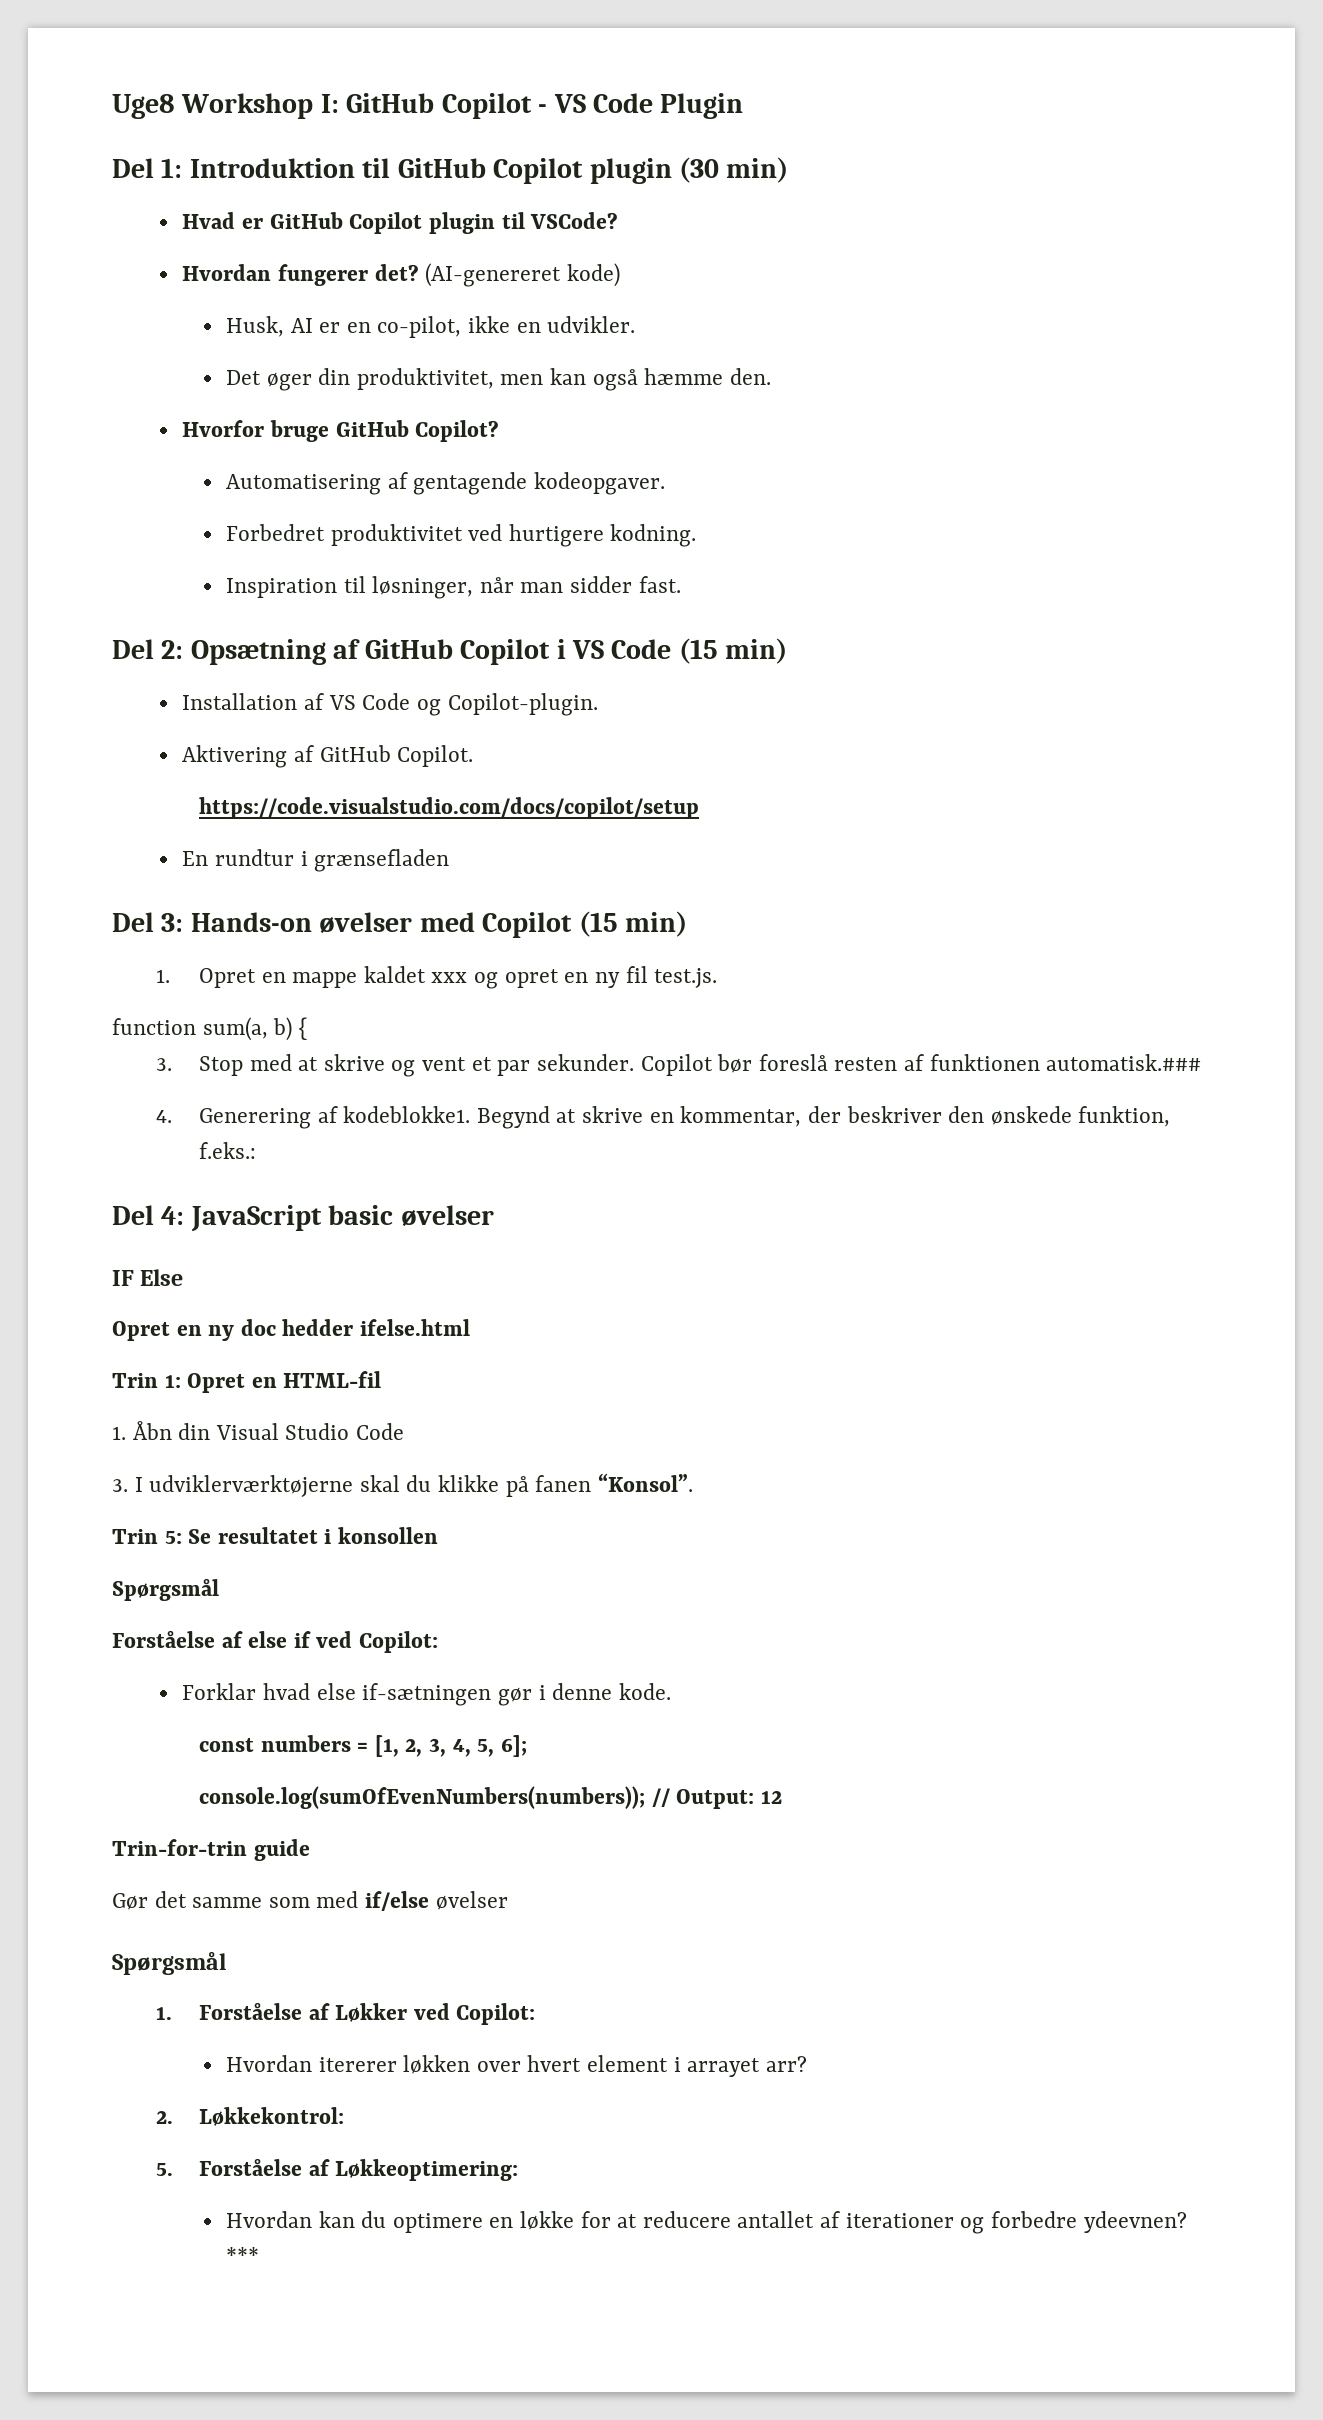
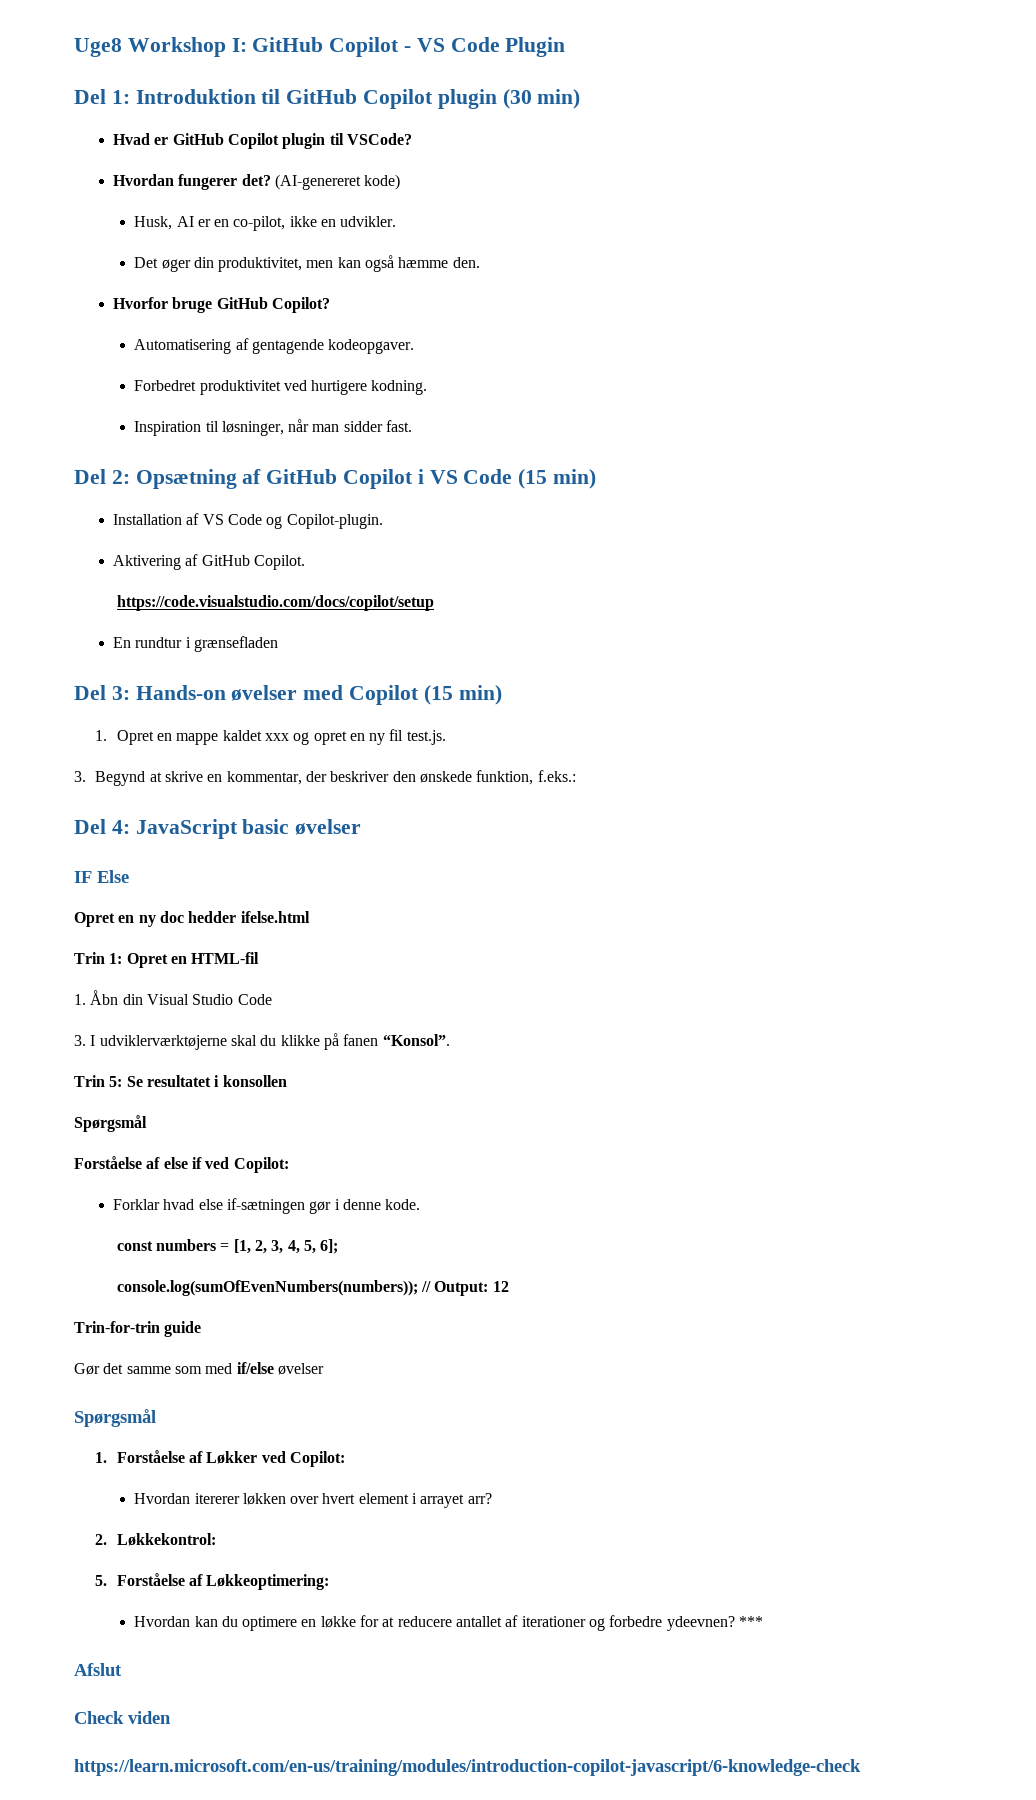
[112,1017,307,1041] [155,1054,1202,1077] [155,1106,471,1129] function sum(a, b) { // 3. Stop med at skrive og vent et par sekunder. Copilot bør foreslå resten af funktionen automatisk.### // 4. Generering af kodeblokke1. -> [74,771,86,782] 3.
(259, 2255) none -> [74,1663,122,1676] [74,1711,171,1724] [74,1759,861,1776] // Afslut // Check viden // https://learn.microsoft.com/en-us/training/modules/introduction-copilot-javascript/6-knowledge-check

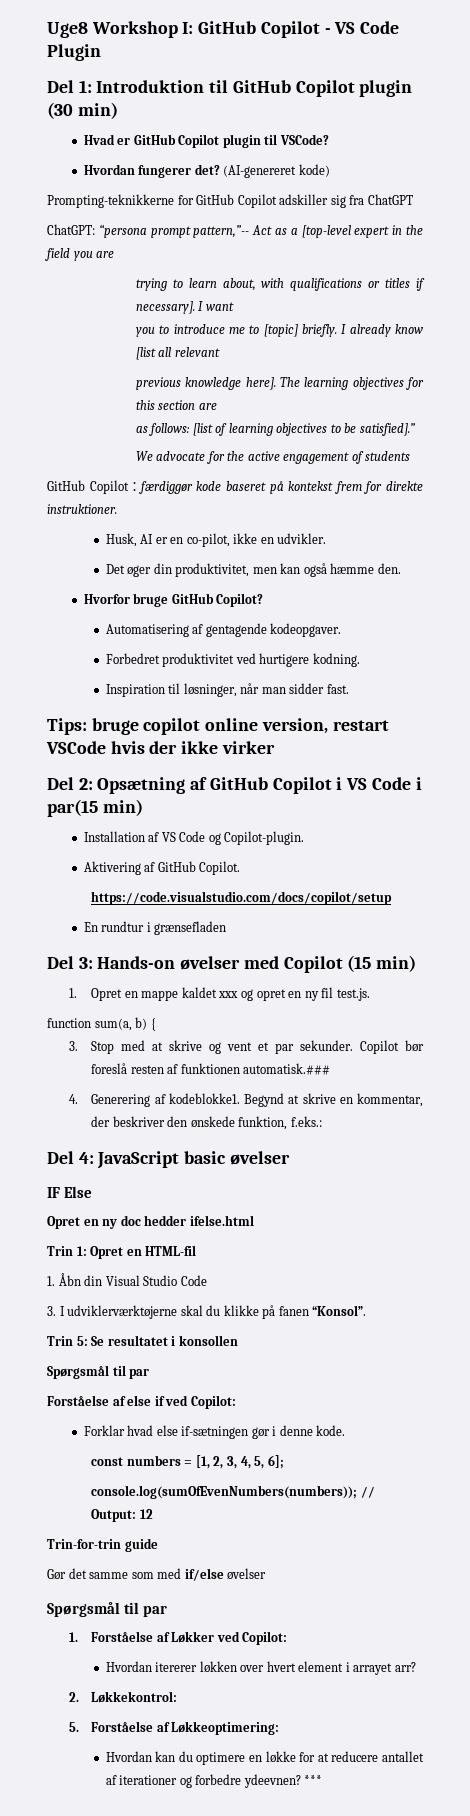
(401, 182) none -> [47,194,413,208] [47,224,424,238] [45,248,115,261] [135,278,425,291] [135,301,234,314] [135,324,425,337] [135,347,220,360] [135,377,424,390] [135,400,217,410] [135,423,415,436] [135,451,411,464] [47,480,423,494] [47,504,117,514] // Prompting-teknikkerne for GitHub Copilot adskiller sig fra ChatGPT // ChatGPT: “persona prompt pattern,”-- Act as a [top-level expert in the field you are // trying to learn about, with qualifications or titles if necessary]. I want // you to introduce me to [topic] briefly. I already know [list all relevant // previous knowledge here]. The learning objectives for this section are // as follows: [list of learning objectives to be satisfied].” // We advocate for the active engagement of students // GitHub Copilot：færdiggør kode baseret på kontekst frem for direkte instruktioner.
(413, 426) none -> [47,718,389,735] [46,741,275,754] // Tips: bruge copilot online version, restart VSCode hvis der ikke virker
[518,469,548,489] (15 -> [415,777,422,790] [47,799,98,817] i par(15
[74,771,86,782] 3. -> [47,1017,156,1031] [69,1040,425,1054] [91,1063,331,1075] [69,1093,240,1107] function sum(a, b) { // 3. Stop med at skrive og vent et par sekunder. Copilot bør foreslå resten af funktionen automatisk.### // 4. Generering af kodeblokke1.
(147, 1123) none -> [112,1365,150,1379] til par
(156, 1418) none -> [124,1602,168,1617] til par
[74,1663,122,1676] [74,1711,171,1724] [74,1759,861,1776] // Afslut // Check viden // https://learn.microsoft.com/en-us/training/modules/introduction-copilot-javascript/6-knowledge-check -> (323, 1780) none

